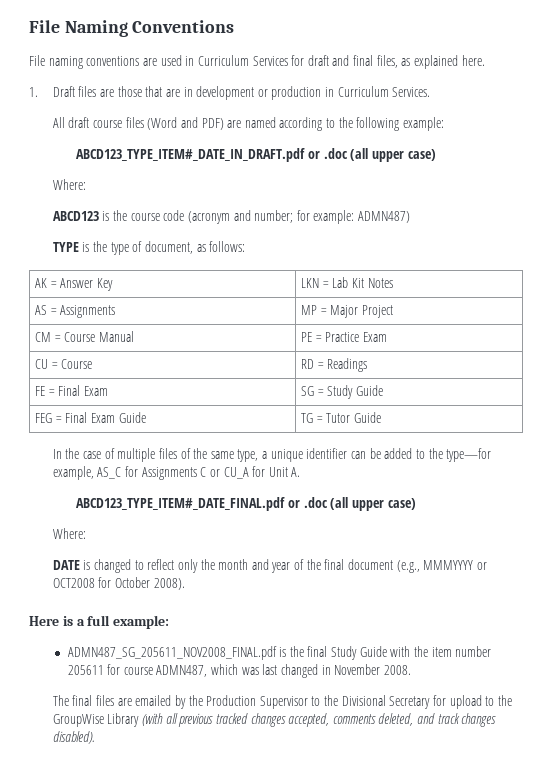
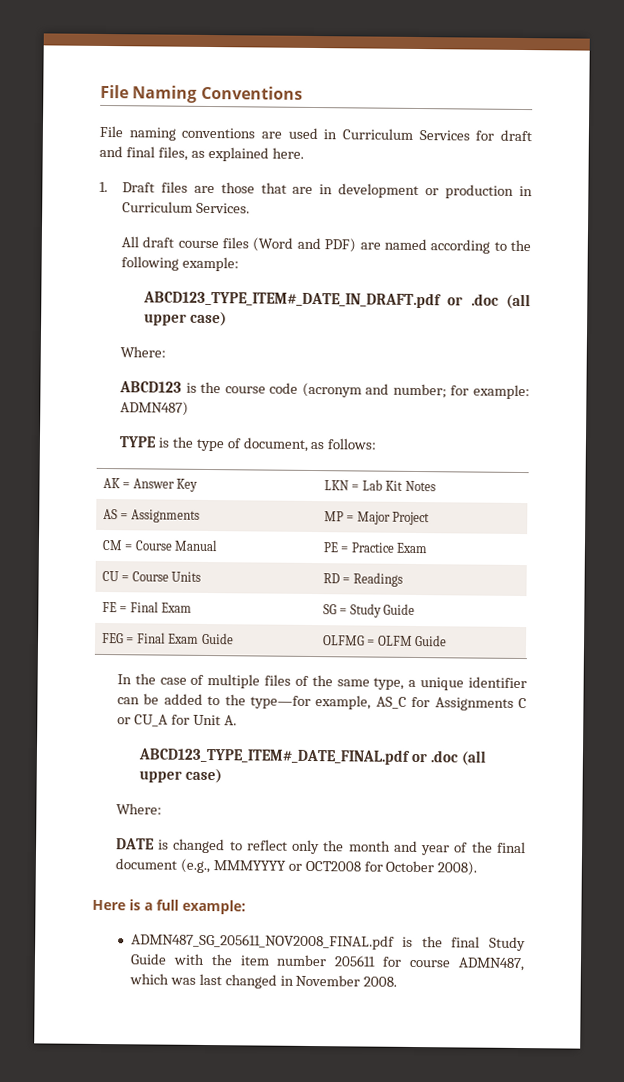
(93, 364) none -> [171,571,202,582] Units
[301,413,351,423] TG = Tutor -> [322,635,413,646] OLFMG = OLFM
[52,695,512,709] [52,713,497,727] [52,731,95,744] // The final files are emailed by the Production Supervisor to the Divisional Secretary for upload to the GroupWise Library (with all previous tracked changes accepted, comments deleted, and track changes disabled). -> (398, 981) none

